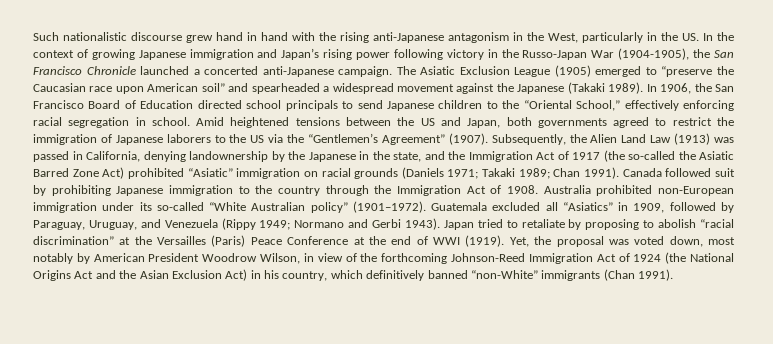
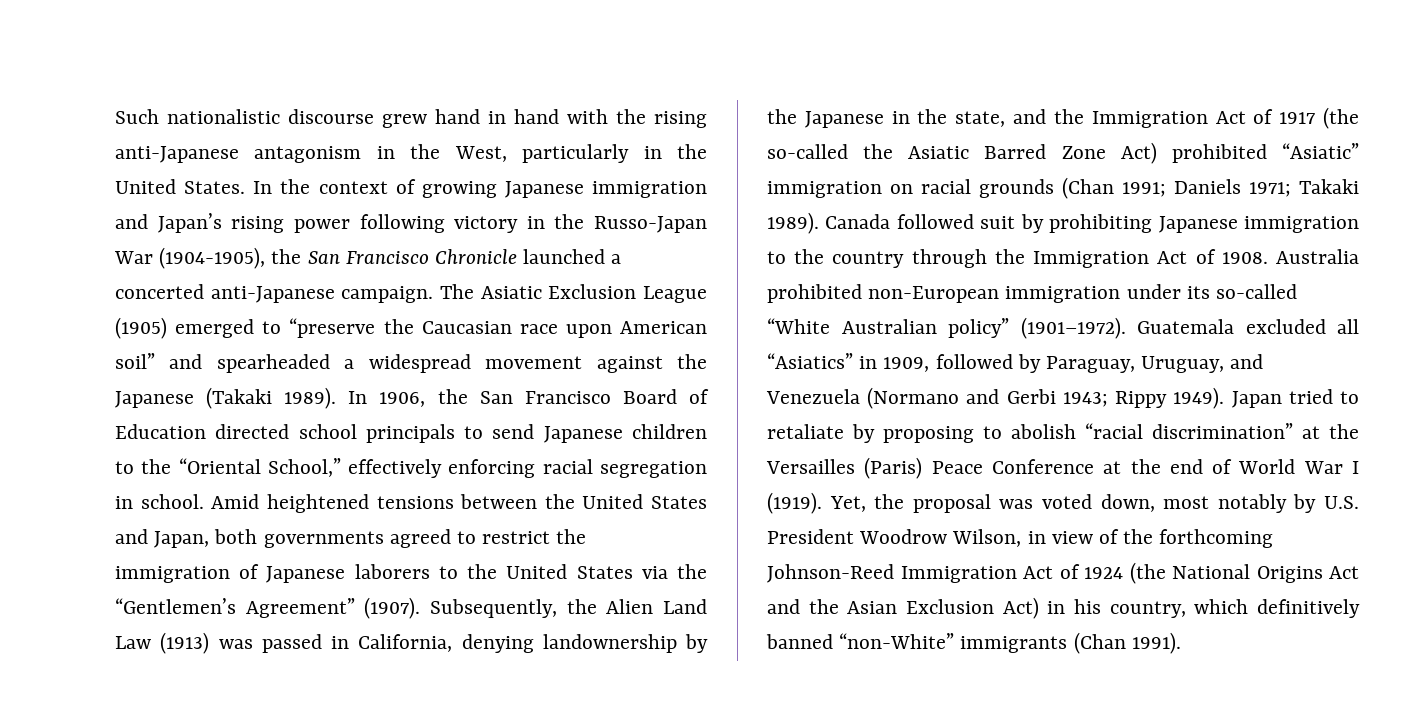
[682,33,699,41] US. -> [115,179,246,194] United States.
[420,118,435,126] US -> [582,494,707,509] United States
[250,135,265,143] US -> [506,564,633,579] United States
[401,167,620,179] (Daniels 1971; Takaki 1989; Chan 1991). -> [1062,177,1359,199] [767,212,819,234] (Chan 1991; Daniels 1971; Takaki 1989).
[221,218,441,230] (Rippy 1949; Normano and Gerbi 1943). -> [867,387,1225,409] (Normano and Gerbi 1943; Rippy 1949).
[433,237,461,245] WWI -> [1238,459,1359,474] World War I
[93,253,145,262] American -> [1324,496,1359,509] U.S.

